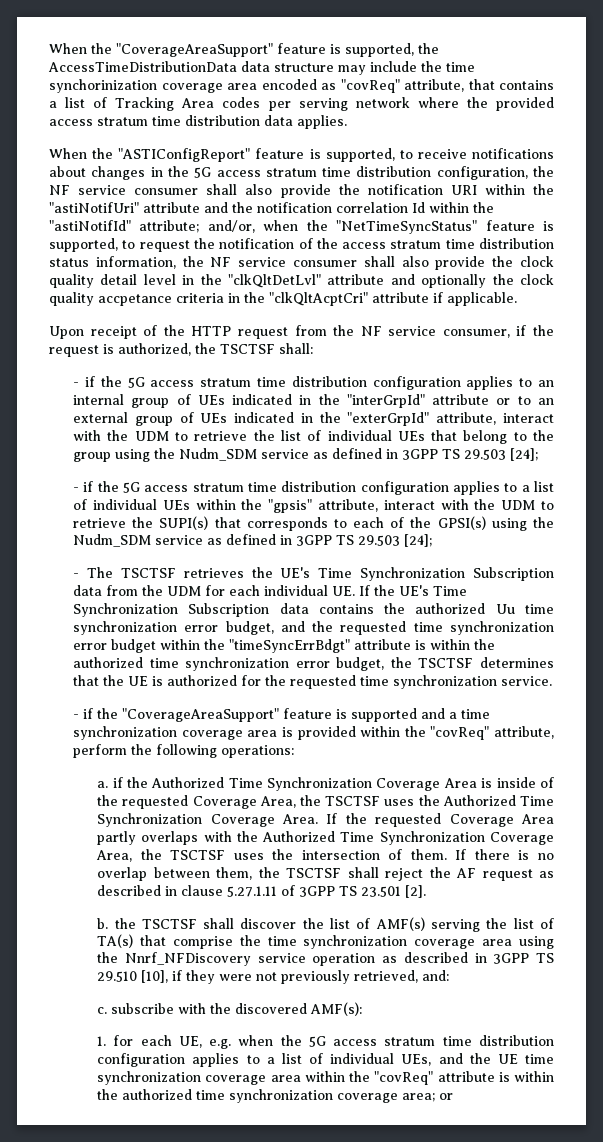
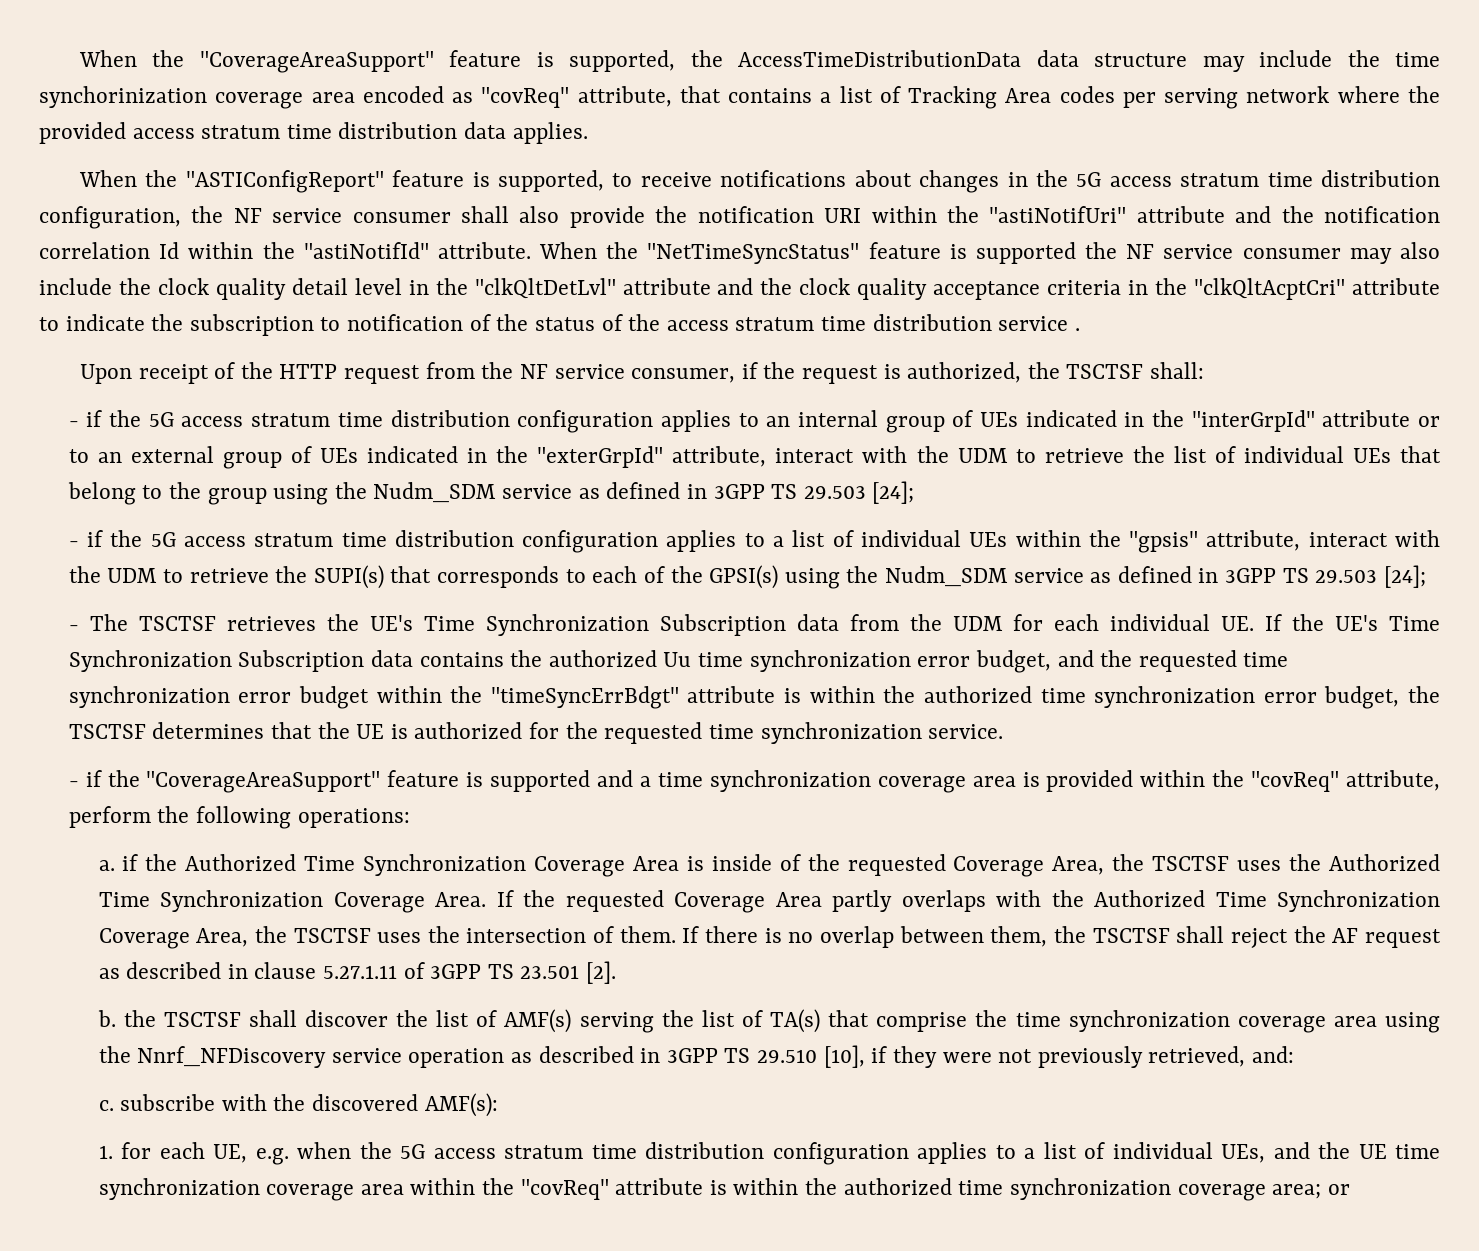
[139,220,299,233] attribute; and/or, when -> [437,242,598,259] attribute. When
[49,238,554,252] [49,256,486,270] supported, to request the notification of the access stratum time distribution status information, the NF service consumer shall also provide -> [975,242,1441,264] [39,278,112,295] supported the NF service consumer may also include
[421,274,554,288] [49,292,172,306] optionally the clock quality accpetance -> [760,278,1041,300] the clock quality acceptance
[433,292,517,306] if applicable. -> [39,314,1080,336] to indicate the subscription to notification of the status of the access stratum time distribution service .

